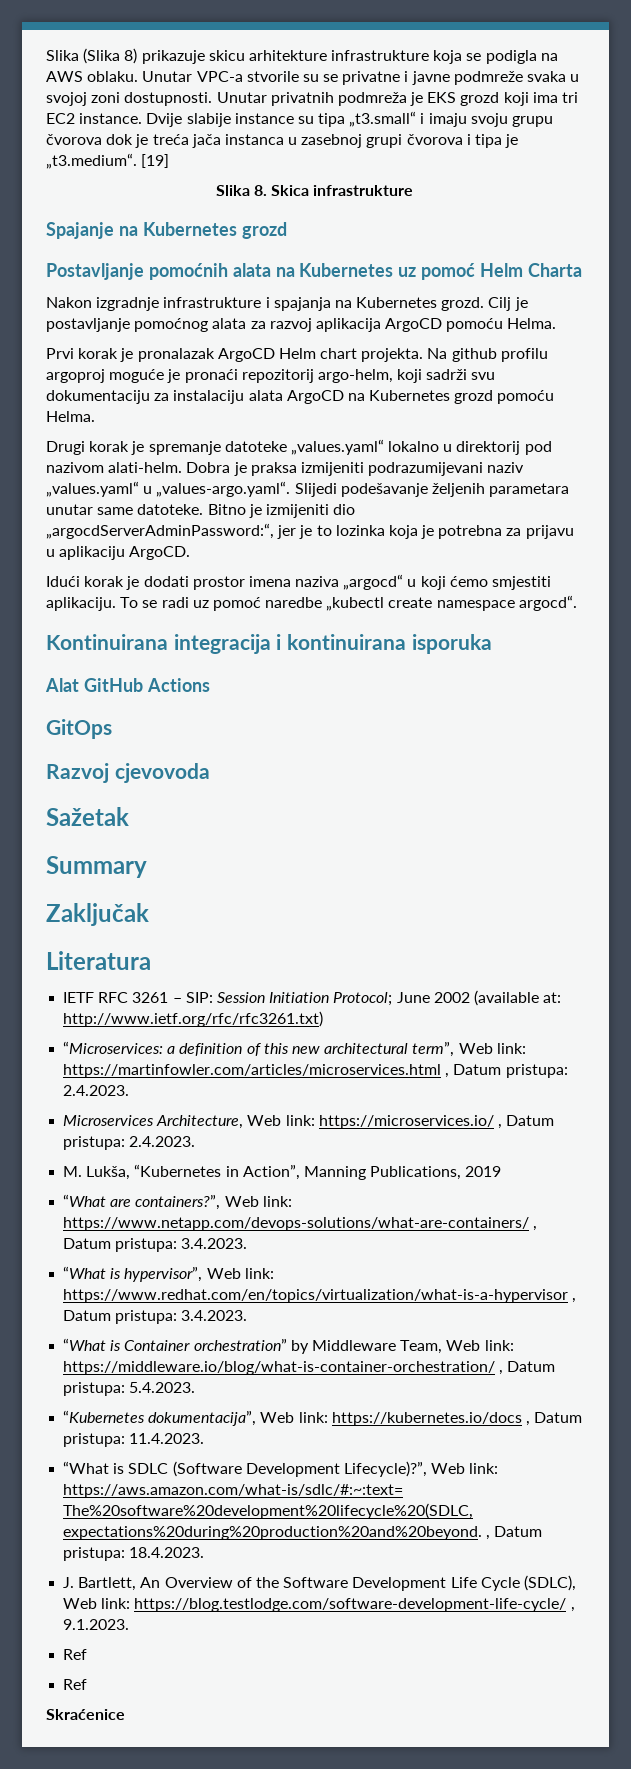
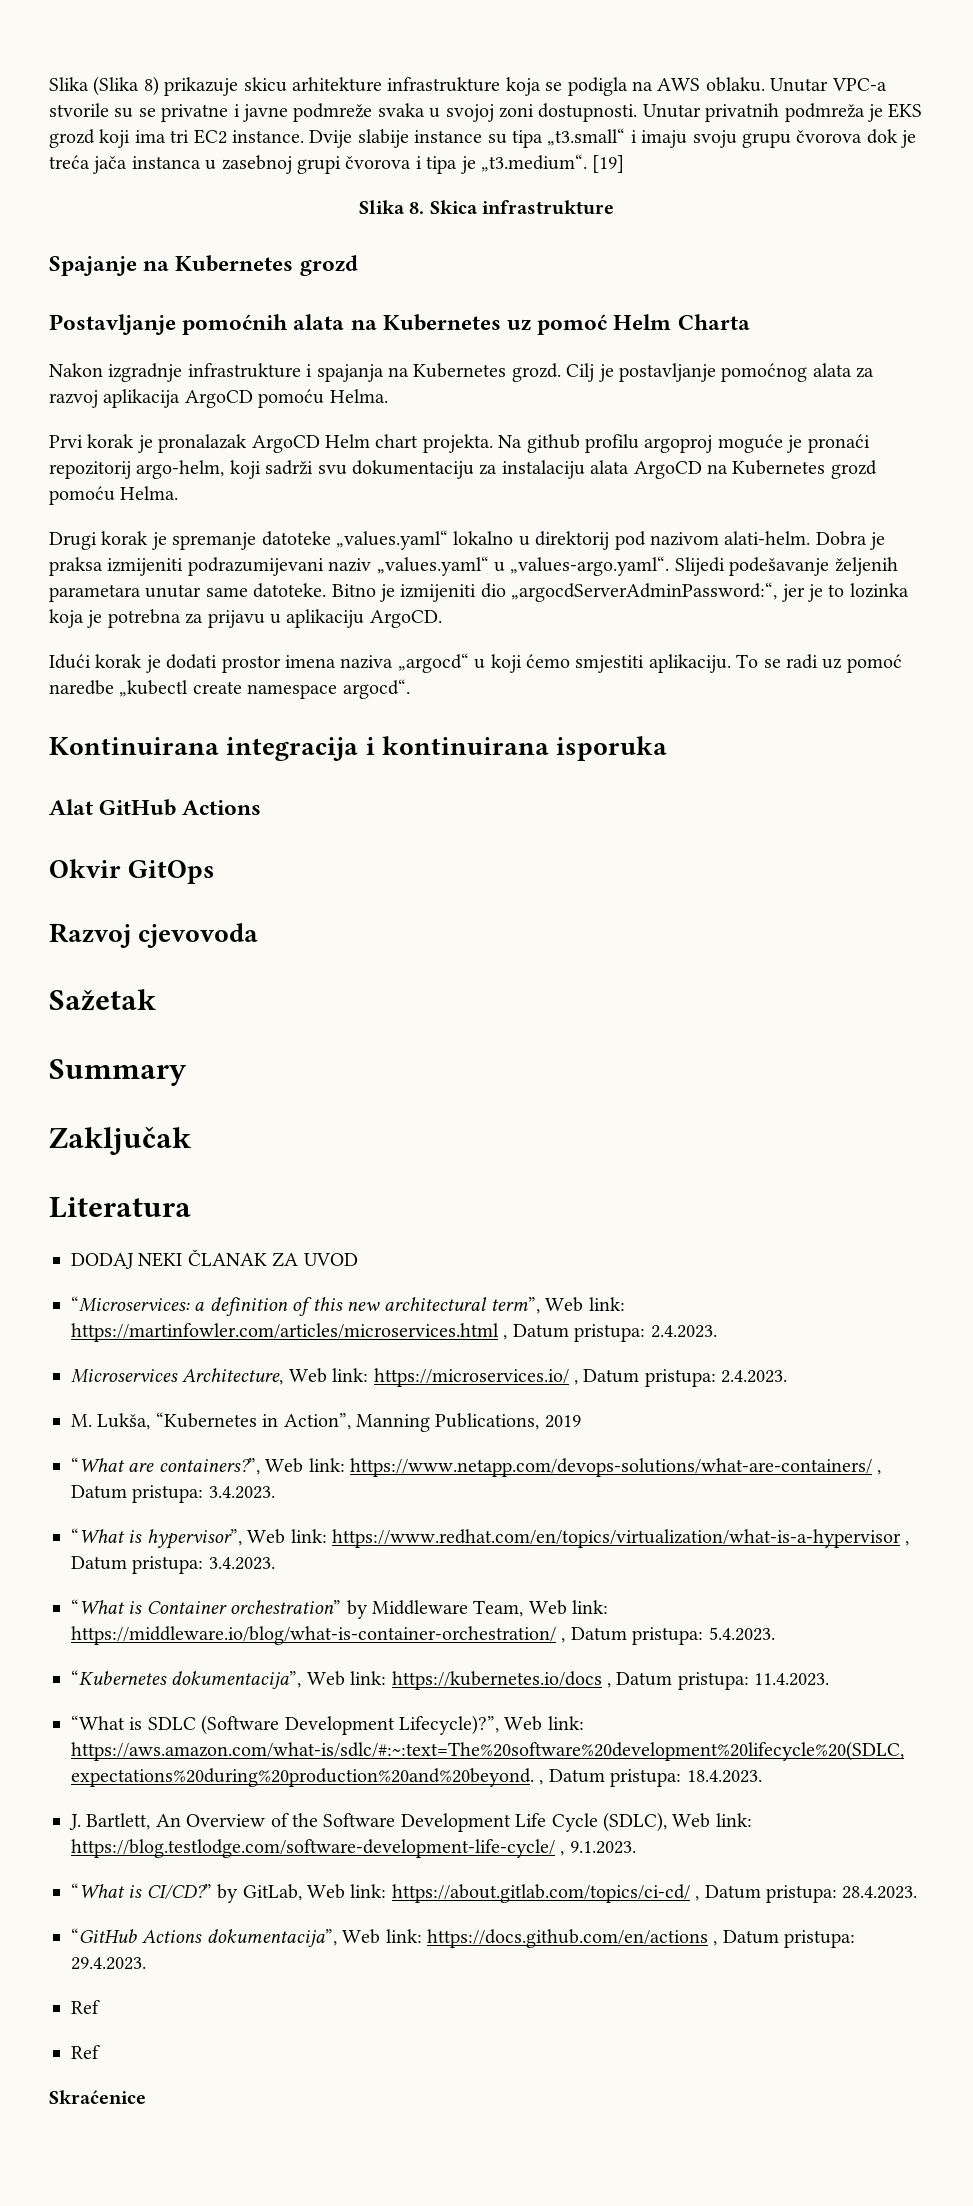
(210, 685) none -> [49,859,121,878] Okvir
[63,990,562,1006] [63,1011,324,1027] IETF RFC 3261 – SIP: Session Initiation Protocol; June 2002 (available at: http://www.ietf.org/rfc/rfc3261.txt) -> [71,1249,358,1269] DODAJ NEKI ČLANAK ZA UVOD
(130, 1624) none -> [71,1883,918,1903] [71,1928,856,1948] [71,1957,146,1970] // “What is CI/CD?” by GitLab, Web link: https://about.gitlab.com/topics/ci-cd/ , Datum pristupa: 28.4.2023. // “GitHub Actions dokumentacija”, Web link: https://docs.github.com/en/actions , Datum pristupa: 29.4.2023.

